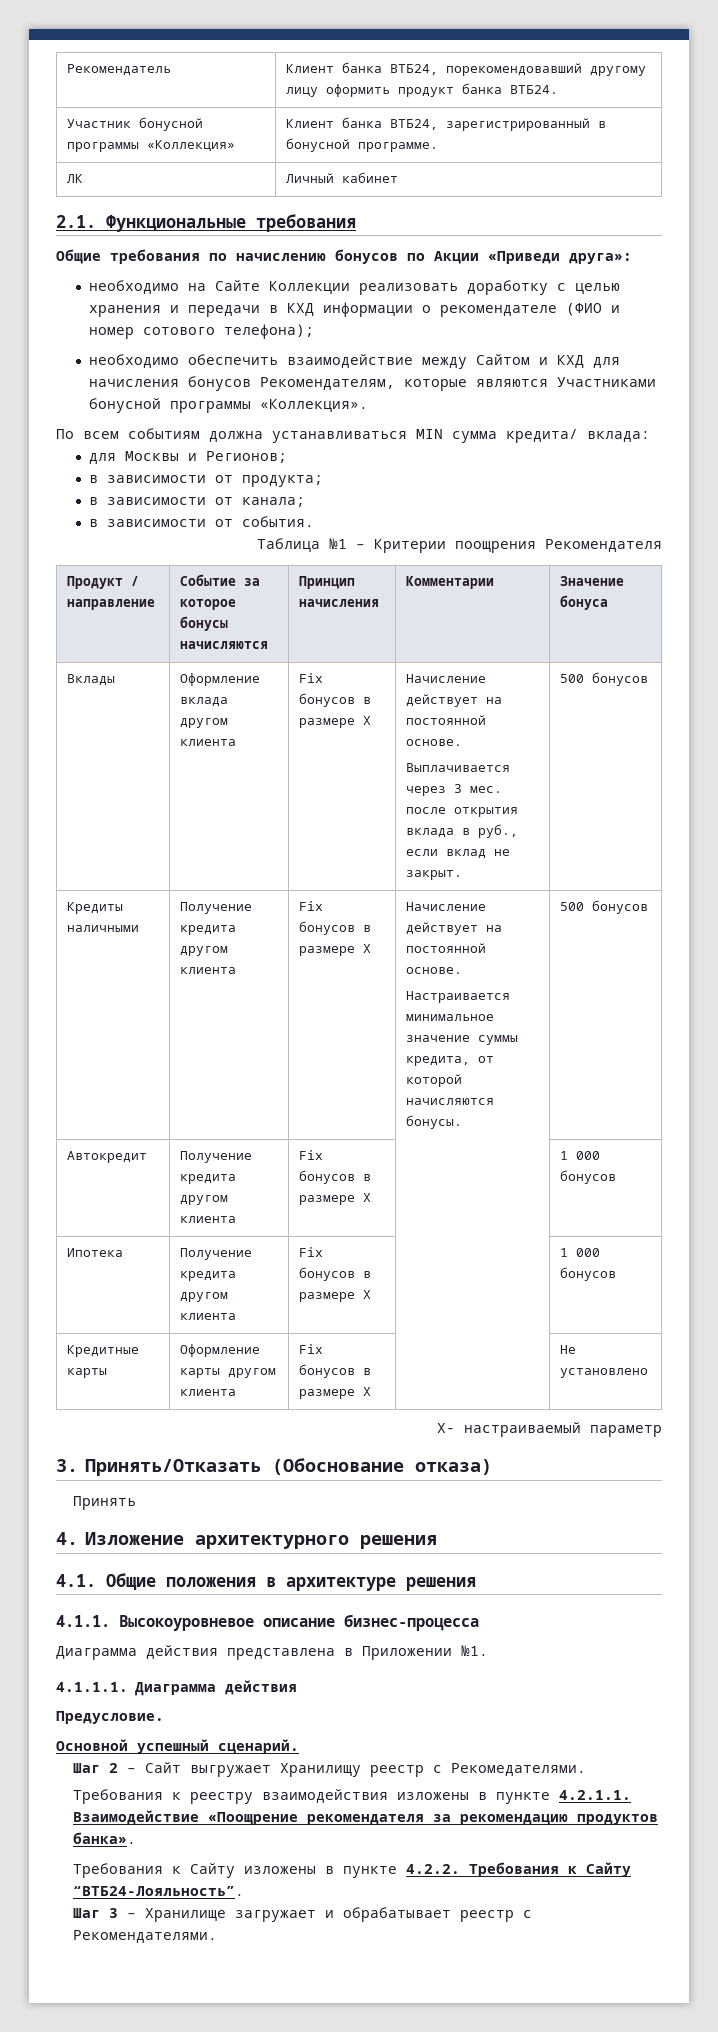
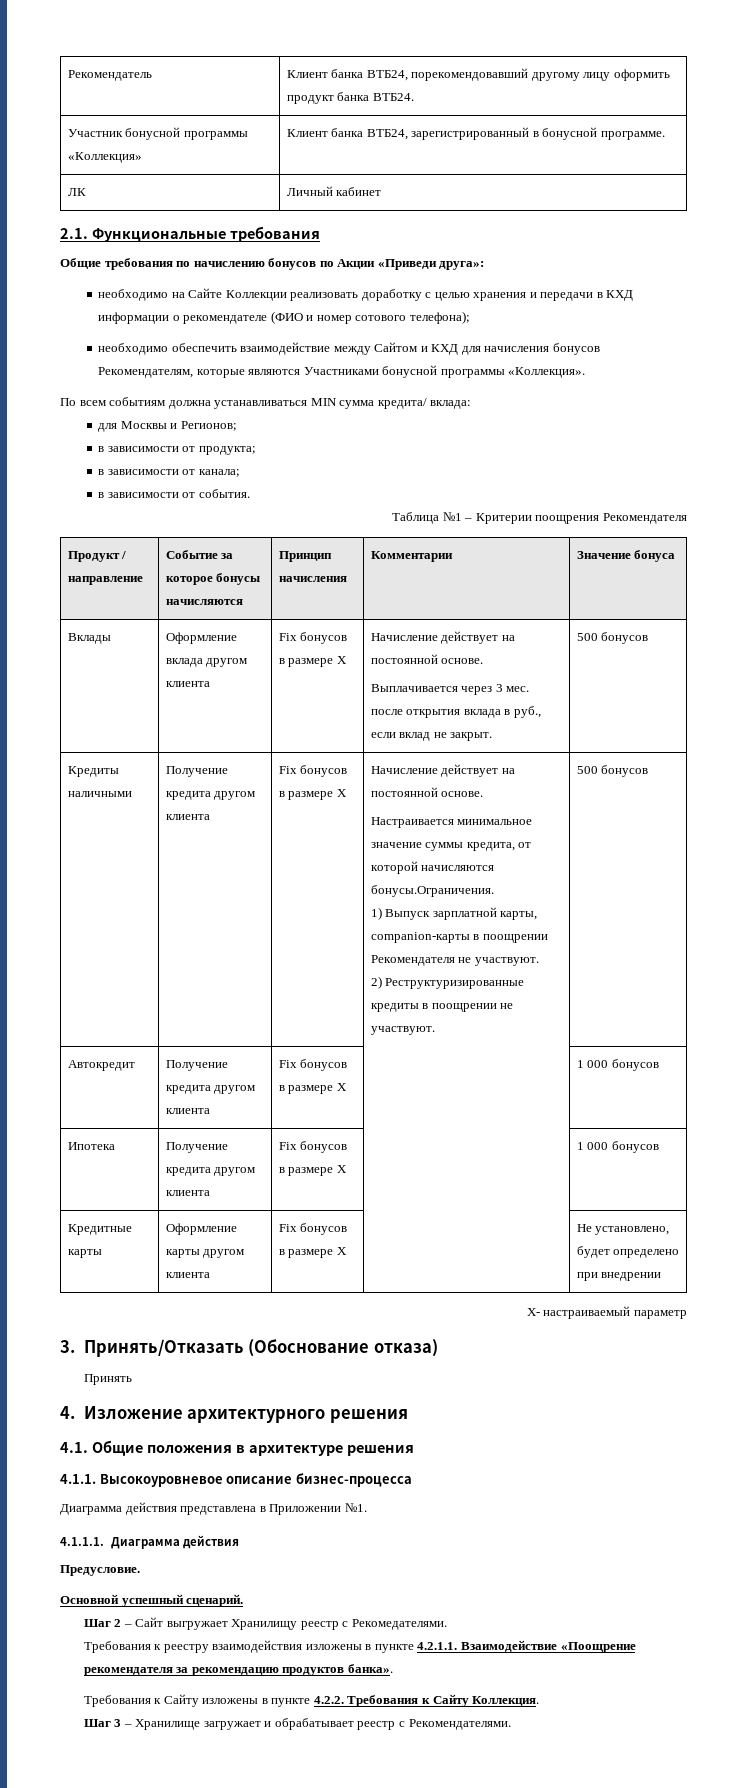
[405,1115,462,1129] бонусы. -> [370,885,494,897] [370,907,538,920] [370,932,548,943] [370,955,539,966] [370,976,525,989] [370,1003,514,1012] [370,1026,435,1035] бонусы.Ограничения. // 1) Выпуск зарплатной карты, companion-карты в поощрении Рекомендателя не участвуют. // 2) Реструктуризированные кредиты в поощрении не участвуют.
[559,1368,648,1378] установлено -> [595,1226,670,1235] [576,1246,680,1258] [576,1272,662,1281] установлено, будет определено при внедрении
[73,1886,245,1896] “ВТБ24-Лояльность”. -> [472,1696,540,1706] Коллекция.

